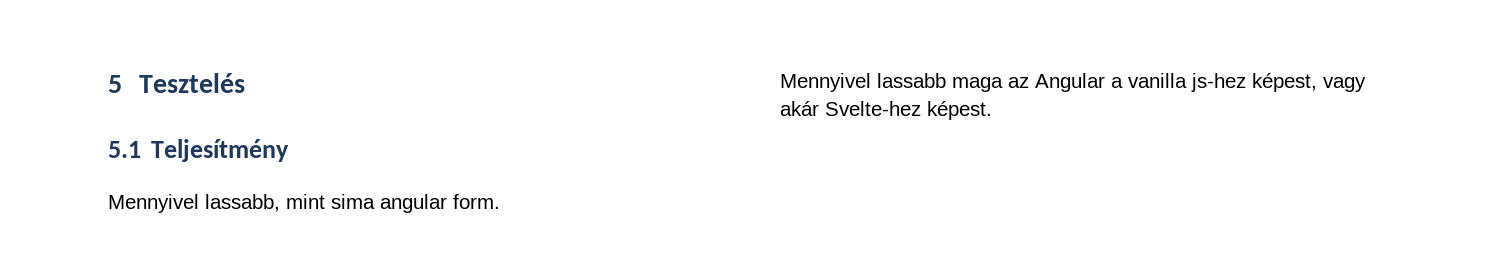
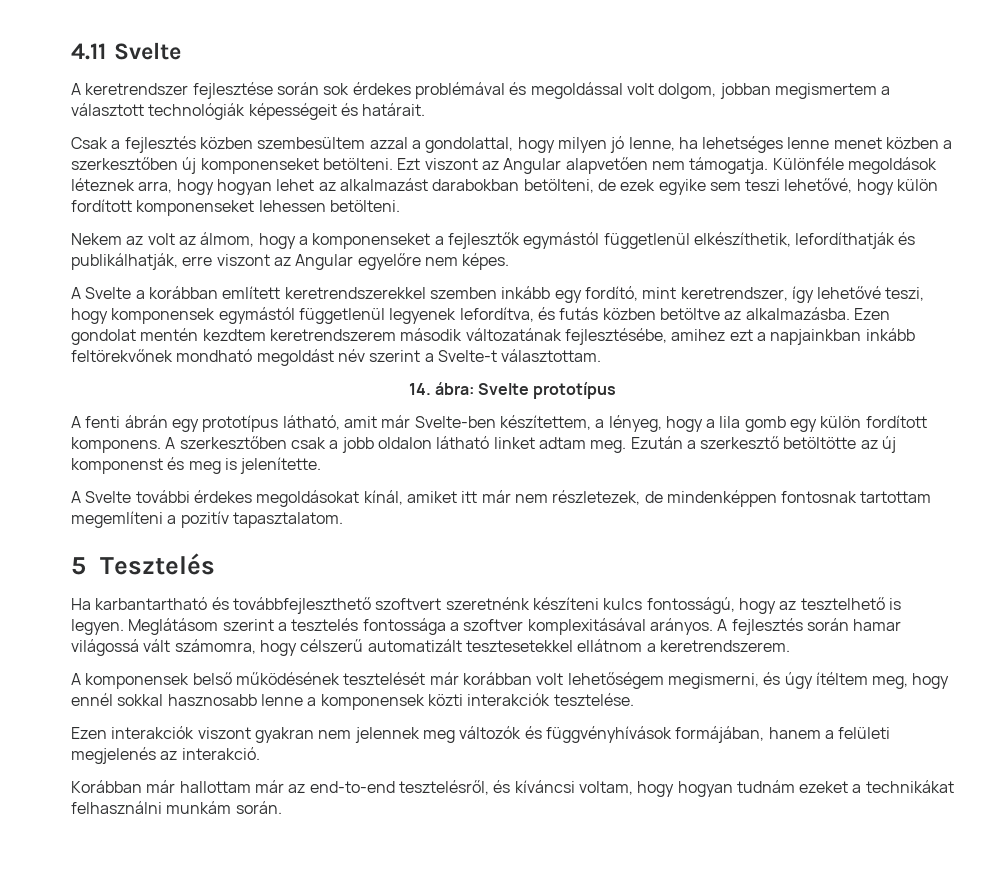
[108,73,245,93] [108,139,290,162] [108,194,500,213] [780,73,1366,92] [780,101,992,120] 5 Tesztelés // 5.1 Teljesítmény // Mennyivel lassabb, mint sima angular form. // Mennyivel lassabb maga az Angular a vanilla js-hez képest, vagy akár Svelte-hez képest. -> [71,42,181,60] [71,82,891,99] [71,103,426,120] [71,136,953,153] [71,157,937,174] [71,178,939,195] [71,199,400,216] [71,232,916,249] [71,253,510,270] [71,286,925,303] [71,307,890,324] [71,328,915,345] [71,349,602,366] [408,382,617,399] [71,415,927,432] [71,436,897,453] [71,457,322,474] [71,490,932,507] [71,511,343,528] [71,553,216,575] [71,597,901,614] [71,618,902,635] [71,639,790,656] [71,672,950,689] [71,693,634,710] [71,726,891,743] [71,747,260,764] [71,780,954,797] [71,801,282,814] 4.11 Svelte // A keretrendszer fejlesztése során sok érdekes problémával és megoldással volt dolgom, jobban megismertem a választott technológiák képességeit és határait. // Csak a fejlesztés közben szembesültem azzal a gondolattal, hogy milyen jó lenne, ha lehetséges lenne menet közben a szerkesztőben új komponenseket betölteni. Ezt viszont az Angular alapvetően nem támogatja. Különféle megoldások léteznek arra, hogy hogyan lehet az alkalmazást darabokban betölteni, de ezek egyike sem teszi lehetővé, hogy külön fordított komponenseket lehessen betölteni. // Nekem az volt az álmom, hogy a komponenseket a fejlesztők egymástól függetlenül elkészíthetik, lefordíthatják és publikálhatják, erre viszont az Angular egyelőre nem képes. // A Svelte a korábban említett keretrendszerekkel szemben inkább egy fordító, mint keretrendszer, így lehetővé teszi, hogy komponensek egymástól függetlenül legyenek lefordítva, és futás közben betöltve az alkalmazásba. Ezen gondolat mentén kezdtem keretrendszerem második változatának fejlesztésébe, amihez ezt a napjainkban inkább feltörekvőnek mondható megoldást név szerint a Svelte-t választottam. // 14. ábra: Svelte prototípus // A fenti ábrán egy prototípus látható, amit már Svelte-ben készítettem, a lényeg, hogy a lila gomb egy külön fordított komponens. A szerkesztőben csak a jobb oldalon látható linket adtam meg. Ezután a szerkesztő betöltötte az új komponenst és meg is jelenítette. // A Svelte további érdekes megoldásokat kínál, amiket itt már nem részletezek, de mindenképpen fontosnak tartottam megemlíteni a pozitív tapasztalatom. // 5 Tesztelés // Ha karbantartható és továbbfejleszthető szoftvert szeretnénk készíteni kulcs fontosságú, hogy az tesztelhető is legyen. Meglátásom szerint a tesztelés fontossága a szoftver komplexitásával arányos. A fejlesztés során hamar világossá vált számomra, hogy célszerű automatizált tesztesetekkel ellátnom a keretrendszerem. // A komponensek belső működésének tesztelését már korábban volt lehetőségem megismerni, és úgy ítéltem meg, hogy ennél sokkal hasznosabb lenne a komponensek közti interakciók tesztelése. // Ezen interakciók viszont gyakran nem jelennek meg változók és függvényhívások formájában, hanem a felületi megjelenés az interakció. // Korábban már hallottam már az end-to-end tesztelésről, és kíváncsi voltam, hogy hogyan tudnám ezeket a technikákat felhasználni munkám során.

